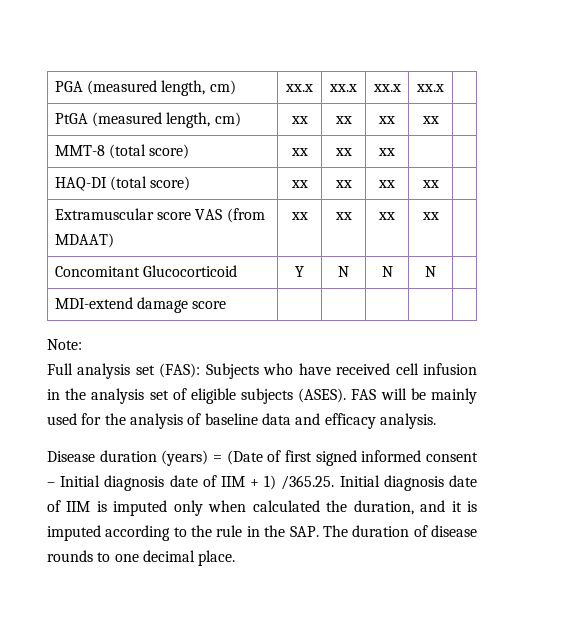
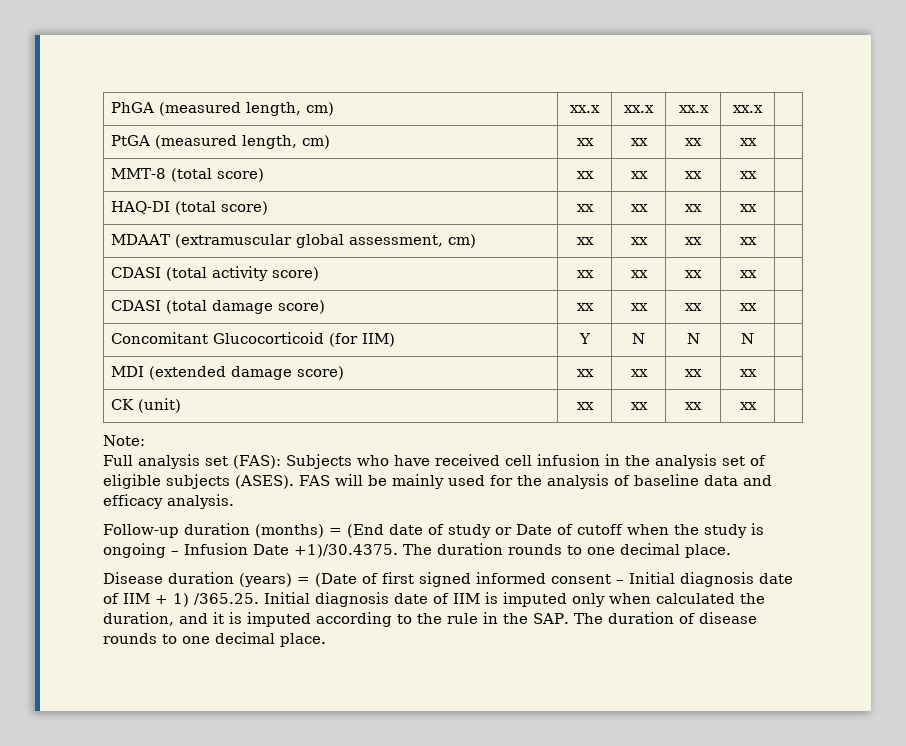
[54,81,83,92] PGA -> [110,102,154,113] PhGA
(395, 152) none -> [739,171,757,179] xx
[54,208,265,223] [54,233,114,248] Extramuscular score VAS (from MDAAT) -> [110,234,476,248] [576,237,594,245] [630,237,648,245] [685,237,702,245] [739,237,757,245] [110,266,319,281] [576,270,594,278] [630,270,648,278] [685,270,702,278] [739,270,757,278] [110,300,325,314] MDAAT (extramuscular global assessment, cm) | xx | xx | xx | xx | // CDASI (total activity score) | xx | xx | xx | xx | // CDASI (total damage score)
(238, 271) none -> [328,333,395,347] (for IIM)
[54,297,227,313] MDI-extend damage score | | | | -> [110,366,344,380] [576,369,594,377] [630,369,648,377] [685,369,702,377] [739,369,757,377] [110,398,181,413] [576,402,594,410] [630,402,648,410] [685,402,702,410] [739,402,757,410] MDI (extended damage score) | xx | xx | xx | xx | // CK (unit) | xx | xx | xx | xx
(436, 421) none -> [103,523,764,538] [103,543,731,558] // Follow-up duration (months) = (End date of study or Date of cutoff when the study is ongoing – Infusion Date +1)/30.4375. The duration rounds to one decimal place.

